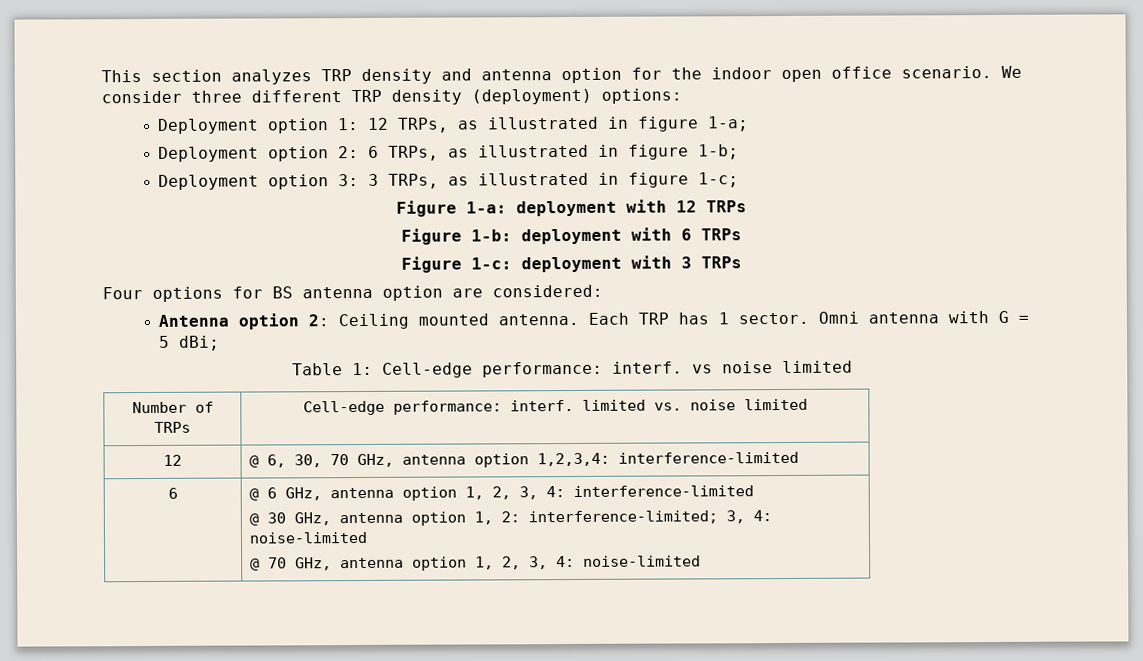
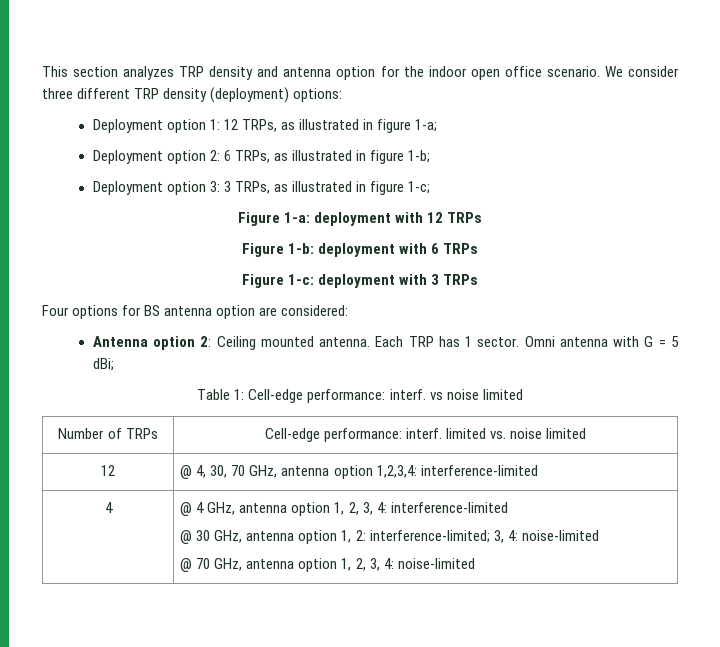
[267,454,287,468] 6, -> [196,465,207,478] 4,
[167,487,178,499] [249,487,278,501] 6 | @ 6 -> [104,502,113,513] [180,502,205,516] 4 | @ 4

